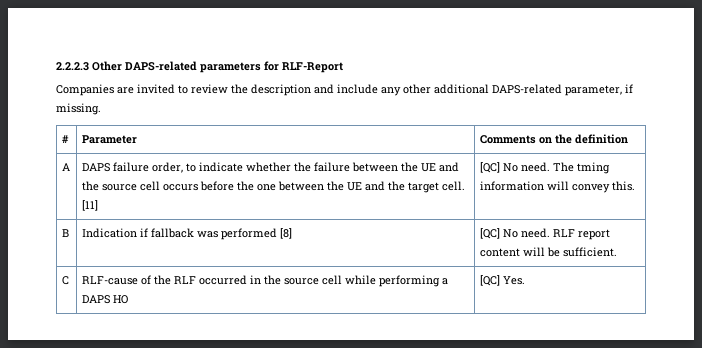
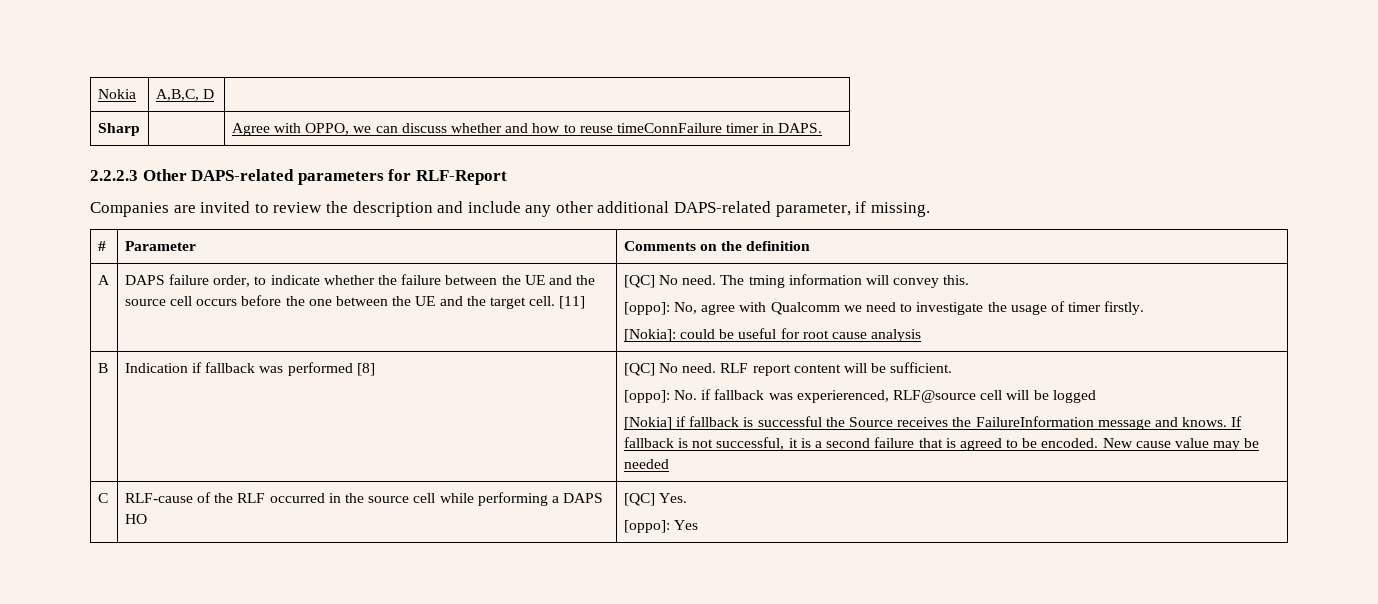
(56, 66) none -> [97,89,136,99] [155,89,215,101] [97,123,140,136] [231,123,823,136] Nokia | A,B,C, D | // Sharp | | Agree with OPPO, we can discuss whether and how to reuse timeConnFailure timer in DAPS. //
(635, 186) none -> [623,301,1145,315] [623,328,922,342] // [oppo]: No, agree with Qualcomm we need to investigate the usage of timer firstly. // [Nokia]: could be useful for root cause analysis
(617, 252) none -> [623,389,1096,403] [623,416,1243,430] [623,437,1260,451] [623,459,669,469] // [oppo]: No. if fallback was experierenced, RLF@source cell will be logged // [Nokia] if fallback is successful the Source receives the FailureInformation message and knows. If fallback is not successful, it is a second failure that is agreed to be encoded. New cause value may be needed
(525, 280) none -> [623,520,699,533] // [oppo]: Yes

